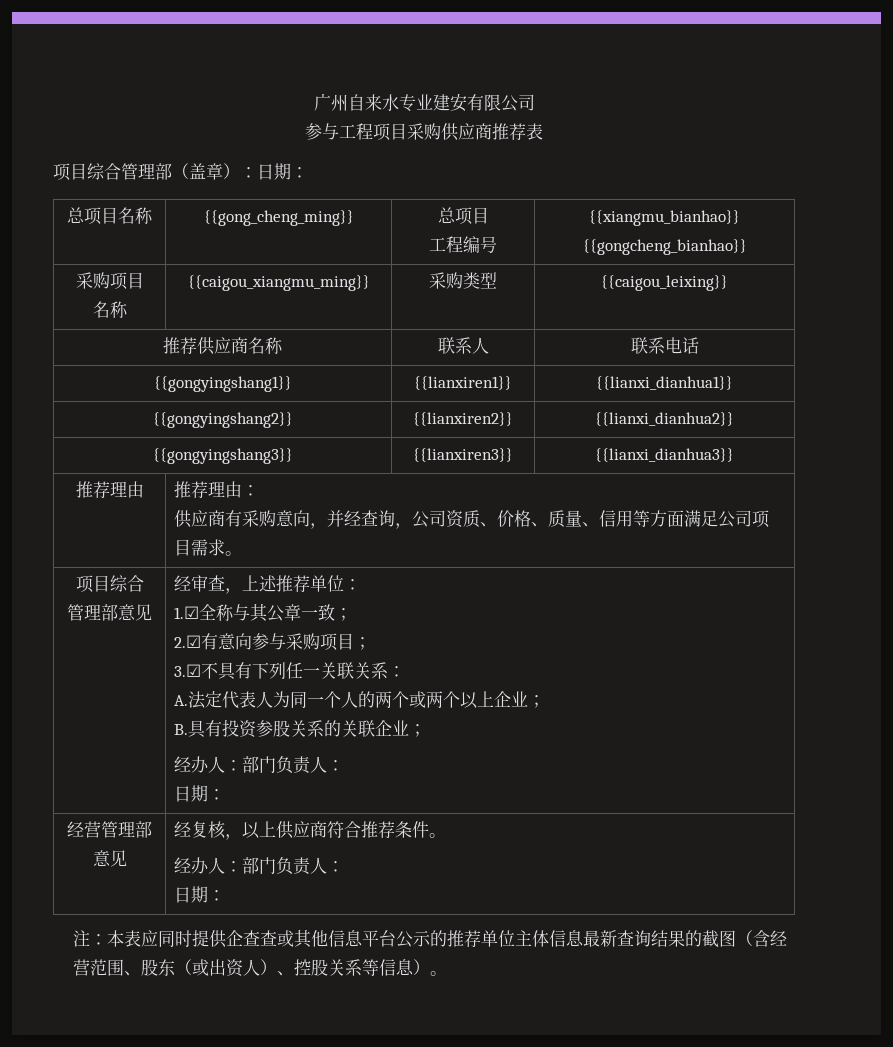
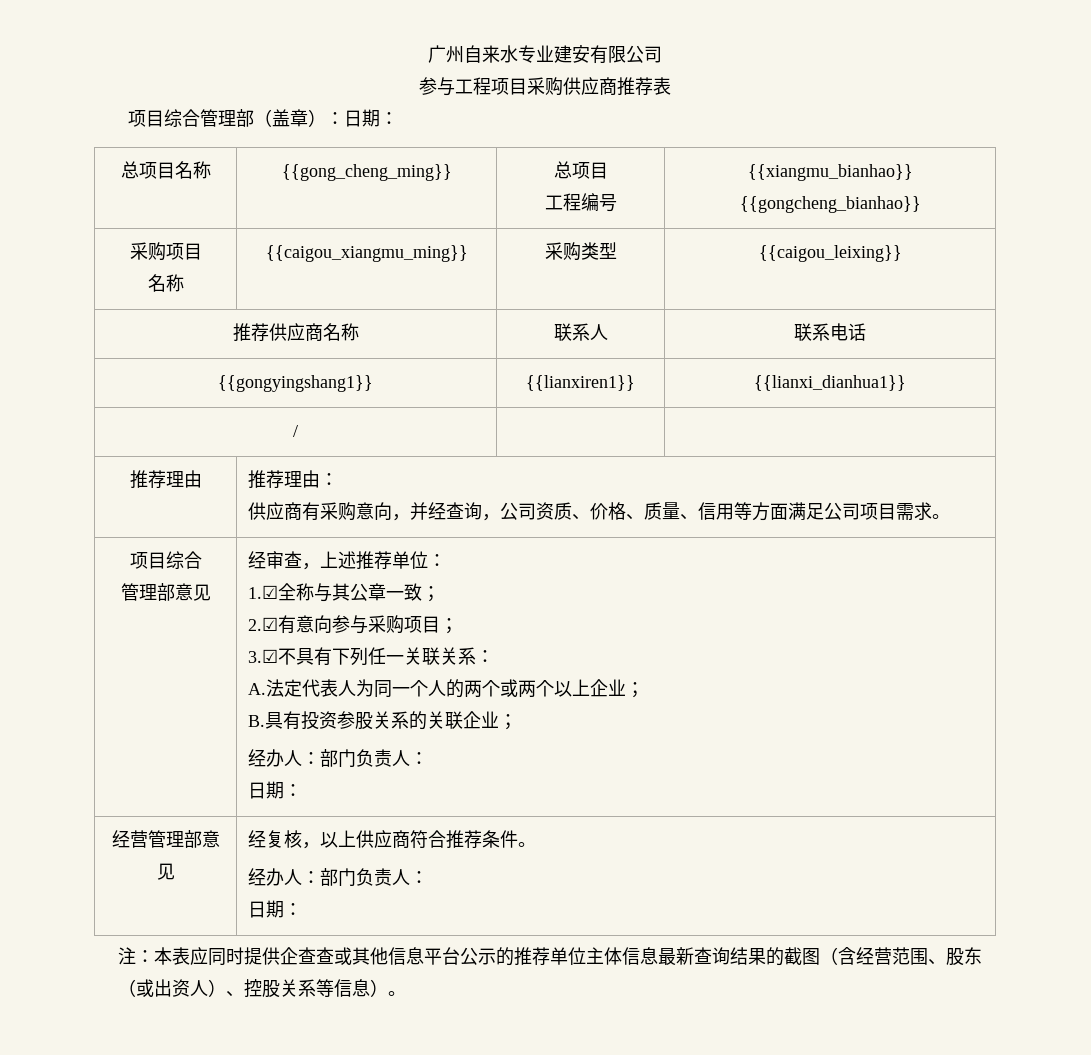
[152,412,293,428] [413,412,513,426] [595,412,734,426] [152,448,293,464] [413,448,513,462] [595,448,734,462] {{gongyingshang2}} | {{lianxiren2}} | {{lianxi_dianhua2}} // {{gongyingshang3}} | {{lianxiren3}} | {{lianxi_dianhua3}} -> [293,425,298,437] / | |

